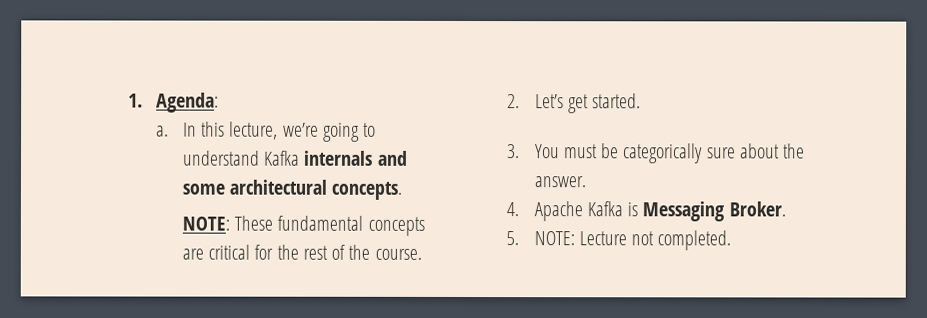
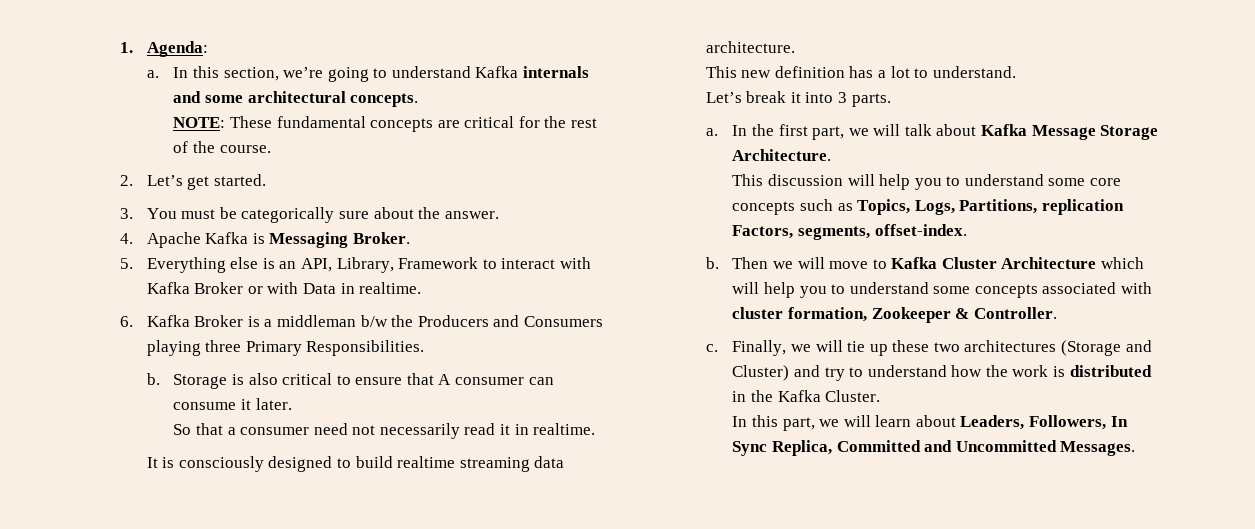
[229,121,279,140] lecture, -> [223,67,279,81] section,
[533,230,732,251] NOTE: Lecture not completed. -> [146,257,591,273] [146,282,422,294] [119,315,603,327] [146,340,425,356] [146,373,554,389] [173,398,292,410] [173,423,596,439] [146,456,565,472] [705,41,795,53] [705,66,1016,78] [705,91,891,107] [705,124,1159,140] [732,149,832,161] [732,174,1122,190] [732,199,1124,215] [732,224,967,240] [705,257,1145,269] [732,282,1153,298] [732,307,1057,323] [705,340,1152,356] [732,365,1152,381] [732,390,881,402] [732,415,1128,431] [732,440,1136,456] Everything else is an API, Library, Framework to interact with Kafka Broker or with Data in realtime. // 6. Kafka Broker is a middleman b/w the Producers and Consumers playing three Primary Responsibilities. // b. Storage is also critical to ensure that A consumer can consume it later. // So that a consumer need not necessarily read it in realtime. // It is consciously designed to build realtime streaming data architecture. // This new definition has a lot to understand. // Let’s break it into 3 parts. // a. In the first part, we will talk about Kafka Message Storage Architecture. // This discussion will help you to understand some core concepts such as Topics, Logs, Partitions, replication Factors, segments, offset-index. // b. Then we will move to Kafka Cluster Architecture which will help you to understand some concepts associated with cluster formation, Zookeeper & Controller. // c. Finally, we will tie up these two architectures (Storage and Cluster) and try to understand how the work is distributed in the Kafka Cluster. // In this part, we will learn about Leaders, Followers, In Sync Replica, Committed and Uncommitted Messages.

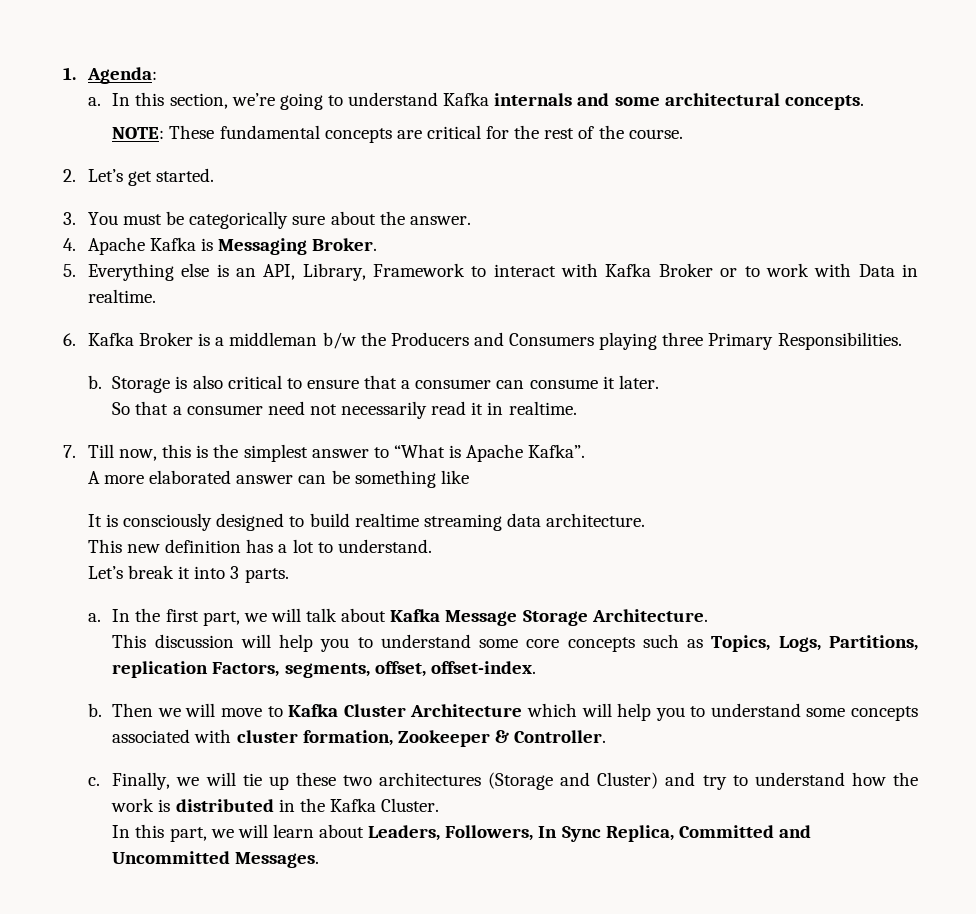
(263, 290) none -> [744,263,809,277] to work
[438,374,452,385] A -> [401,380,411,389] a
(596, 429) none -> [63,444,586,462] [87,470,469,488] // 7. Till now, this is the simplest answer to “What is Apache Kafka”. // A more elaborated answer can be something like
(870, 233) none -> [374,661,426,677] offset,

